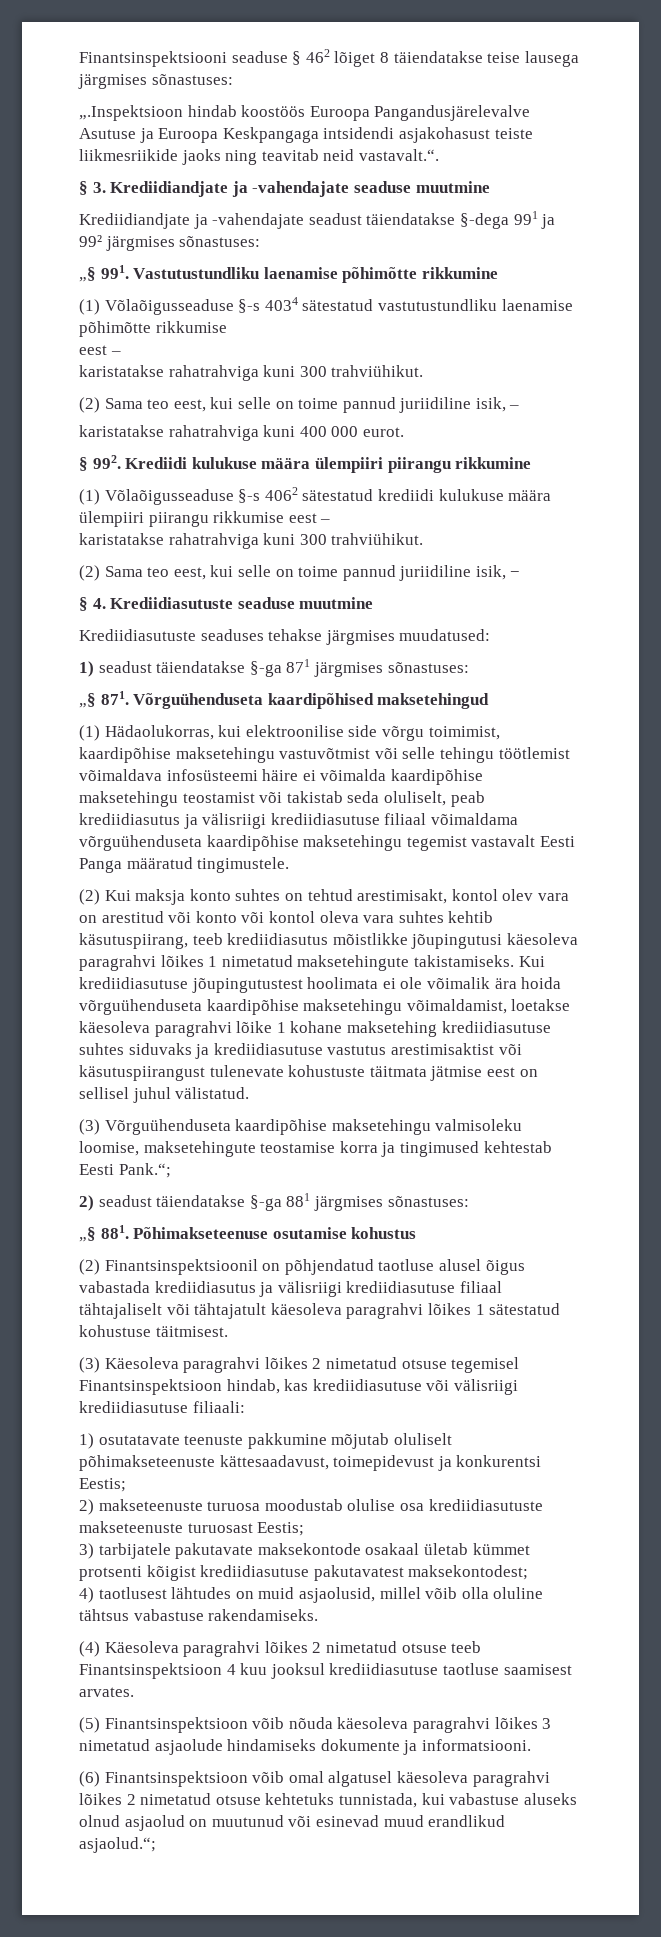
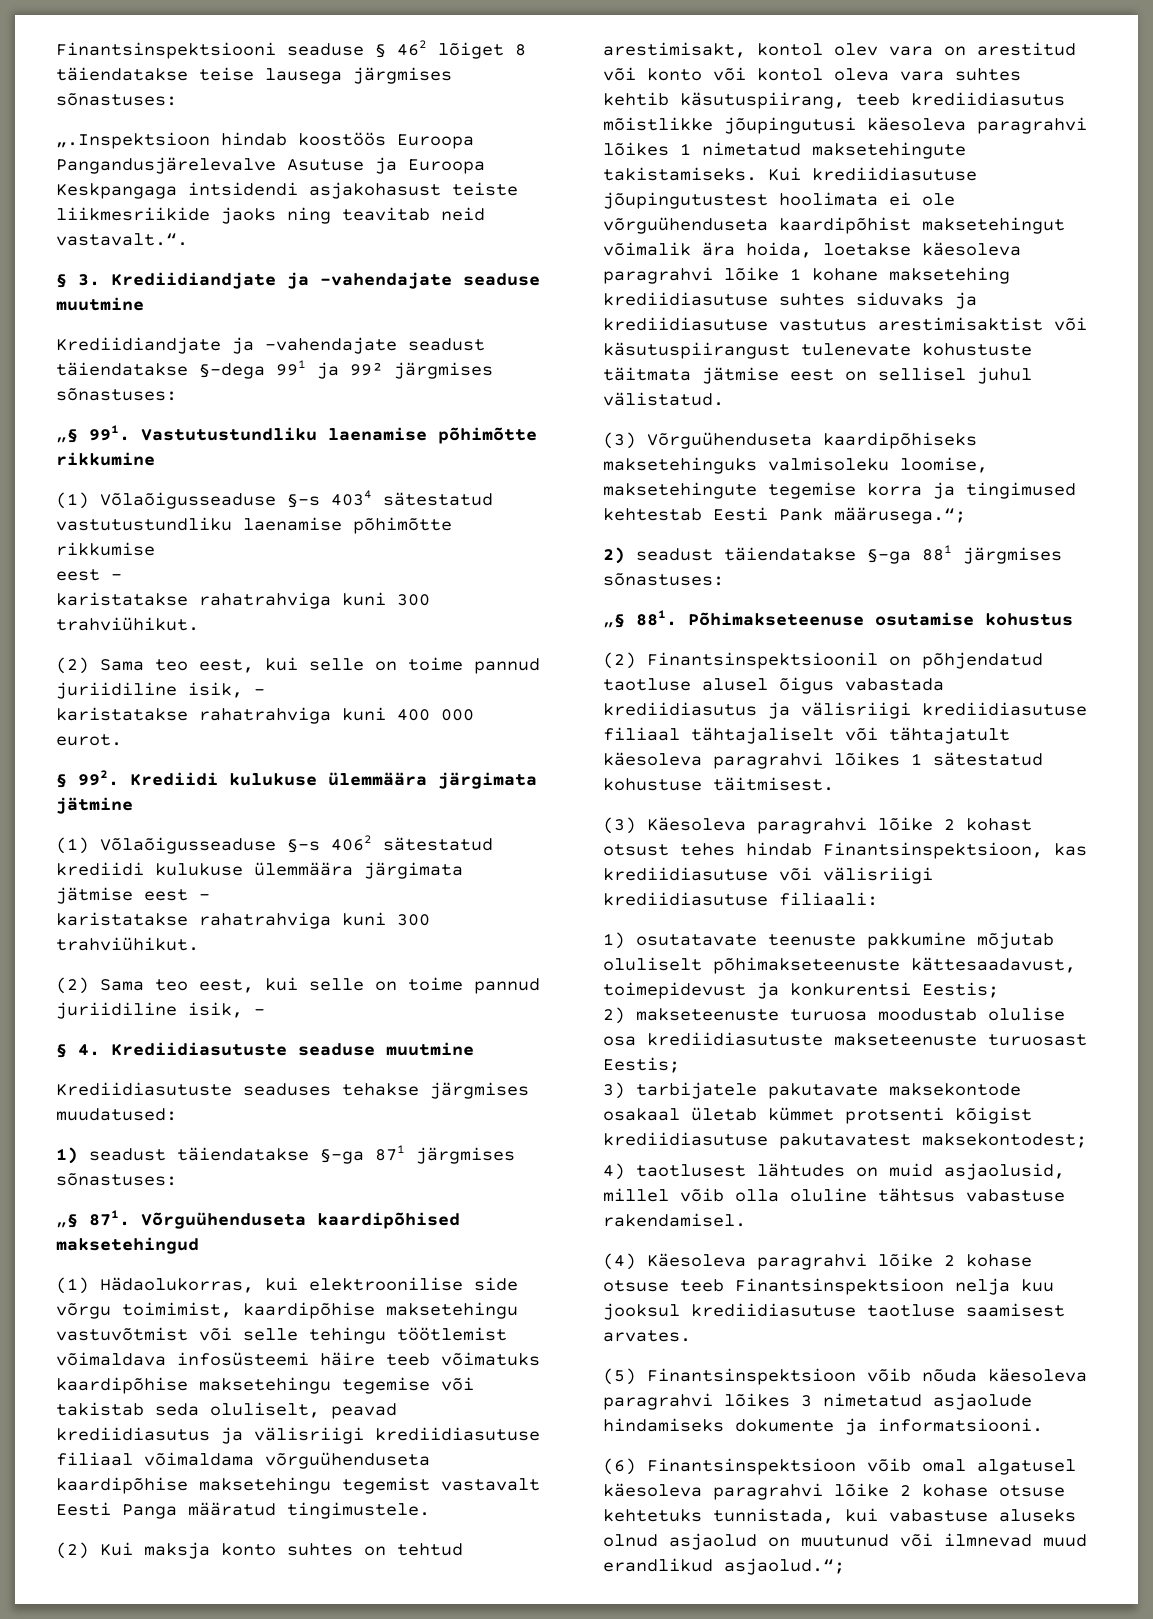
[261,457,532,473] määra ülempiiri piirangu rikkumine -> [328,772,537,789] [56,797,133,814] ülemmäära järgimata jätmine
[508,490,552,501] [79,511,285,527] määra ülempiiri piirangu rikkumise -> [254,862,463,879] [56,887,133,904] ülemmäära järgimata jätmise
[302,769,483,785] [79,791,255,807] ei võimalda kaardipõhise maksetehingu teostamist -> [386,1352,540,1366] [56,1377,430,1394] teeb võimatuks kaardipõhise maksetehingu tegemise
[450,791,485,807] peab -> [331,1403,397,1419] peavad
[426,977,562,989] [79,999,507,1015] võimalik ära hoida võrguühenduseta kaardipõhise maksetehingu võimaldamist, -> [603,217,1065,234] [603,242,812,258] võrguühenduseta kaardipõhist maksetehingut võimalik ära hoida,
[235,1119,431,1135] kaardipõhise maksetehingu -> [823,432,977,449] [603,457,757,474] kaardipõhiseks maksetehinguks
[260,1142,336,1153] teostamise -> [768,482,856,499] tegemise
[118,1163,171,1178] Pank.“; -> [779,507,966,524] Pank määrusega.“;
[264,1357,520,1373] [79,1379,280,1395] lõikes 2 nimetatud otsuse tegemisel Finantsinspektsioon hindab, -> [878,817,1032,831] [603,842,1043,859] lõike 2 kohast otsust tehes hindab Finantsinspektsioon,
[208,1609,319,1621] rakendamiseks. -> [603,1213,746,1227] rakendamisel.
[264,1641,397,1653] lõikes 2 nimetatud -> [878,1253,1032,1267] lõike 2 kohase
[226,1664,236,1675] 4 -> [955,1278,1010,1295] nelja
[79,1793,212,1805] lõikes 2 nimetatud -> [834,1483,988,1497] lõike 2 kohase
[315,1815,379,1827] esinevad -> [944,1533,1032,1547] ilmnevad

